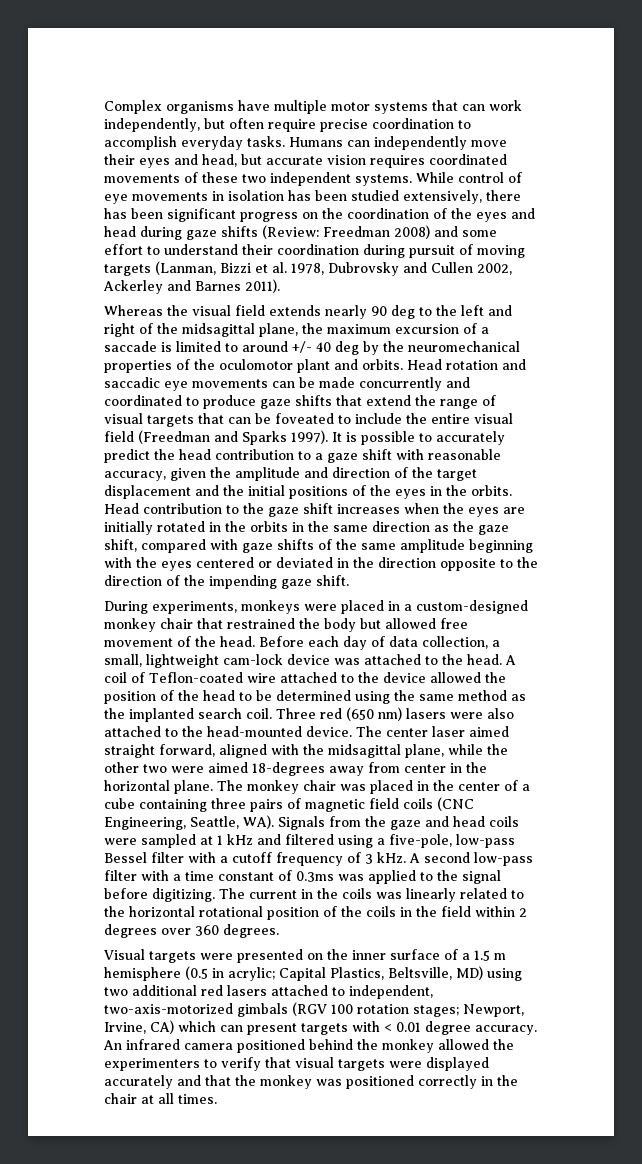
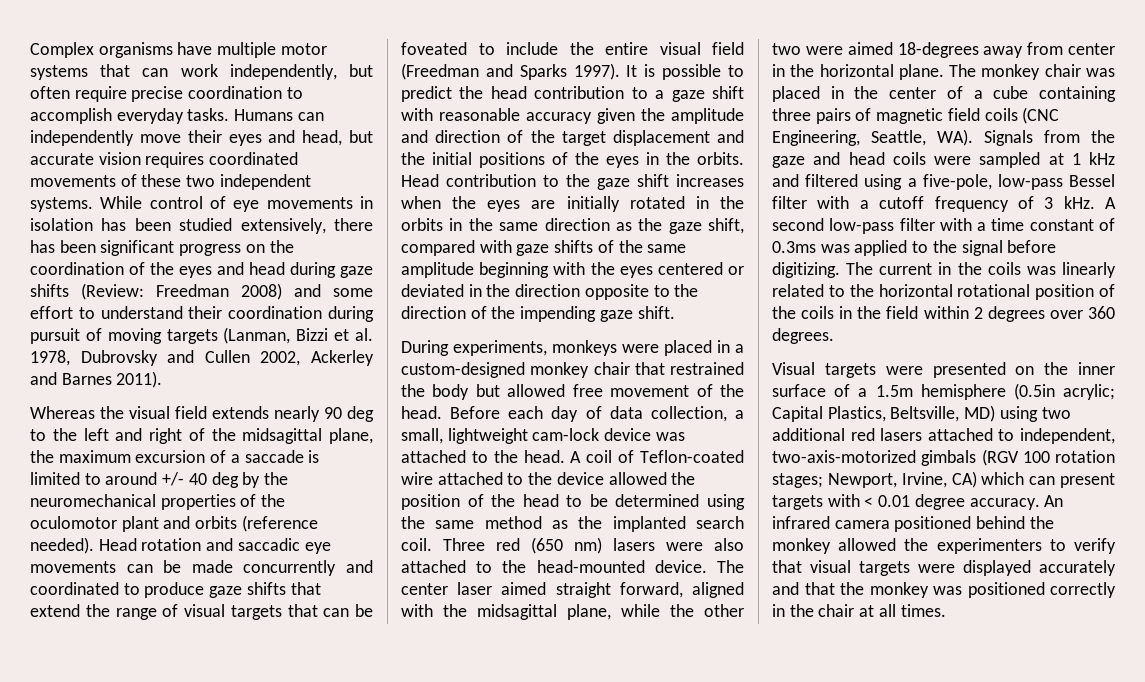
[362,359,403,370] orbits. -> [195,515,318,532] [30,537,94,554] orbits (reference needed).
[436,431,505,445] accurately -> (744, 71) none
[104,471,166,481] accuracy, -> [526,112,592,124] accuracy
[474,950,506,961] [104,966,224,981] 1.5 m hemisphere (0.5 in -> [875,383,1055,400] 1.5m hemisphere (0.5in

